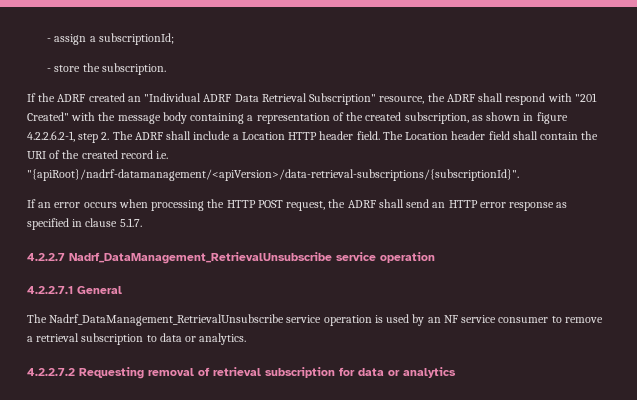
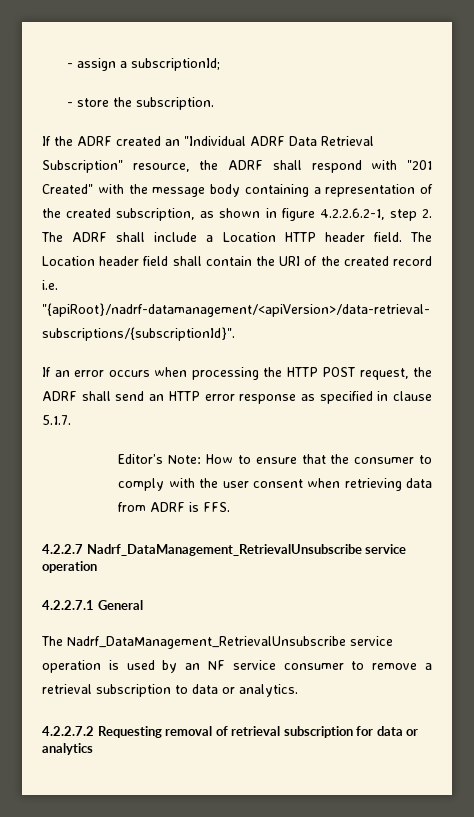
(142, 222) none -> [118,454,432,464] [118,478,432,491] [118,502,231,512] // Editor’s Note: How to ensure that the consumer to comply with the user consent when retrieving data from ADRF is FFS.

